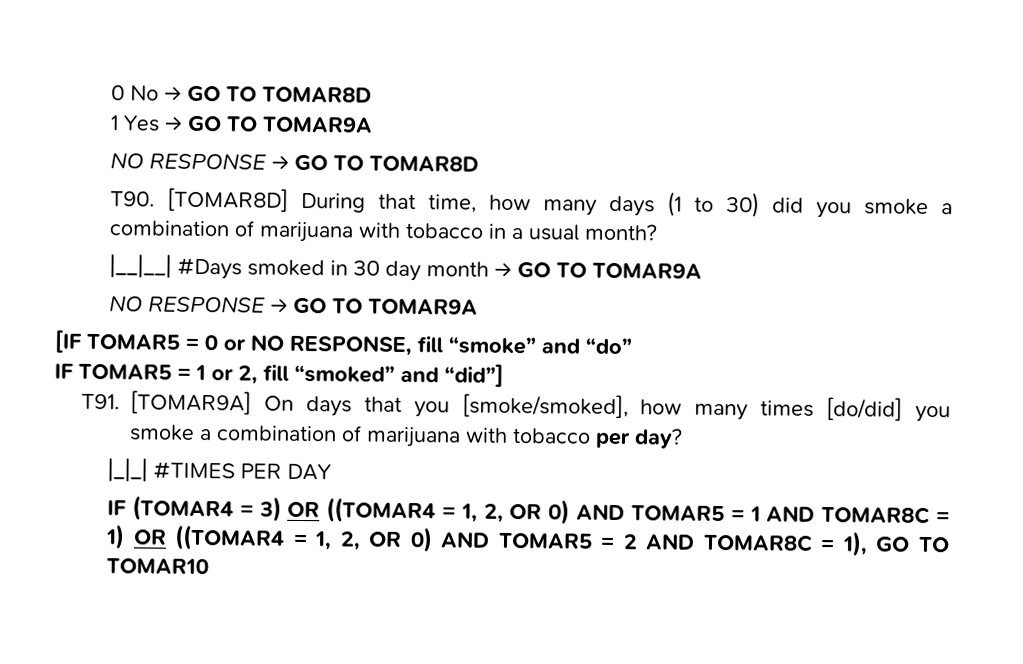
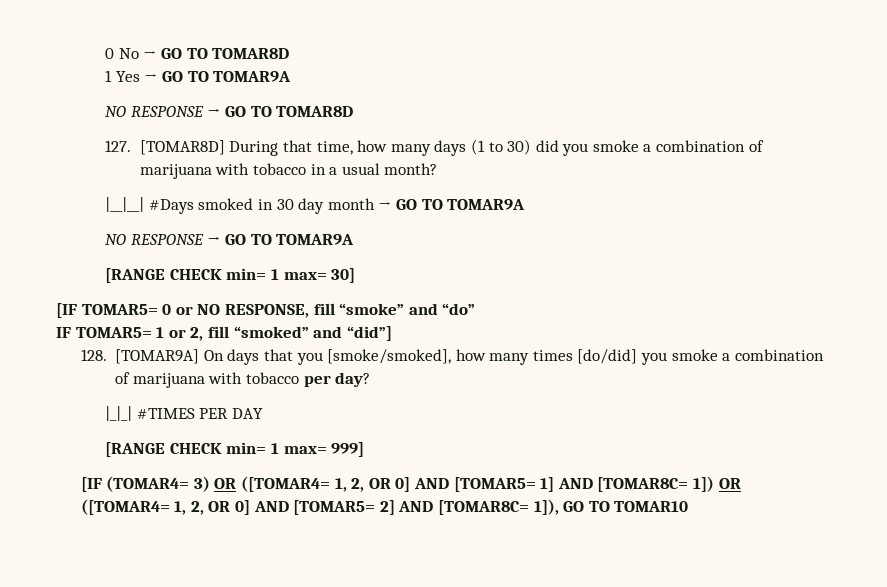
[110,191,156,207] T90. -> [105,140,132,152] 127.
[54,329,199,353] // [IF TOMAR5 = -> [105,268,356,283] [56,303,158,318] // [RANGE CHECK min= 1 max= 30] // [IF TOMAR5=
[78,363,191,380] TOMAR5 = -> [75,327,152,338] TOMAR5=
[81,393,121,410] T91. -> [80,349,107,361] 128.
[107,495,951,525] [105,524,868,557] IF (TOMAR4 = 3) OR ((TOMAR4 = 1, 2, OR 0) AND TOMAR5 = 1 AND TOMAR8C = 1) OR ((TOMAR4 = 1, 2, OR 0) AND TOMAR5 = 2 AND TOMAR8C = 1), -> [105,442,365,457] [80,476,741,492] [80,499,559,515] [RANGE CHECK min= 1 max= 999] // [IF (TOMAR4= 3) OR ([TOMAR4= 1, 2, OR 0] AND [TOMAR5= 1] AND [TOMAR8C= 1]) OR ([TOMAR4= 1, 2, OR 0] AND [TOMAR5= 2] AND [TOMAR8C= 1]),

